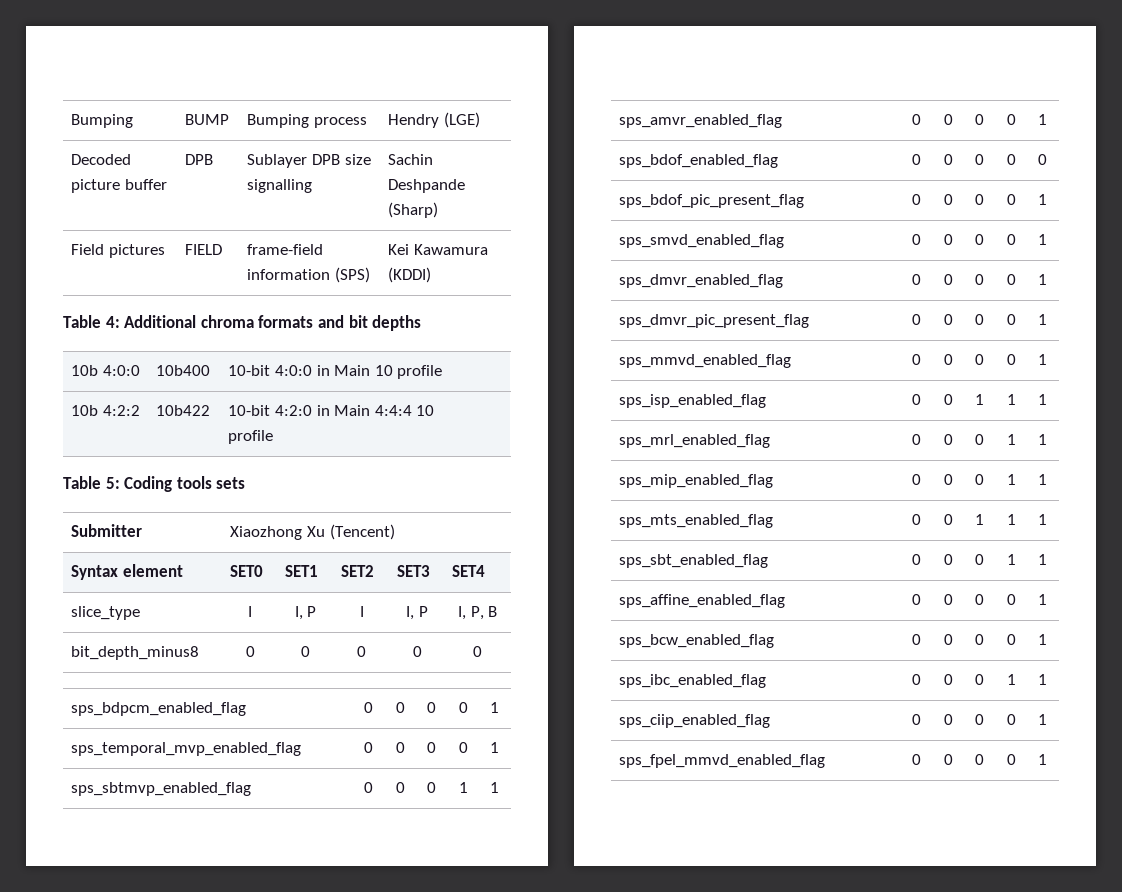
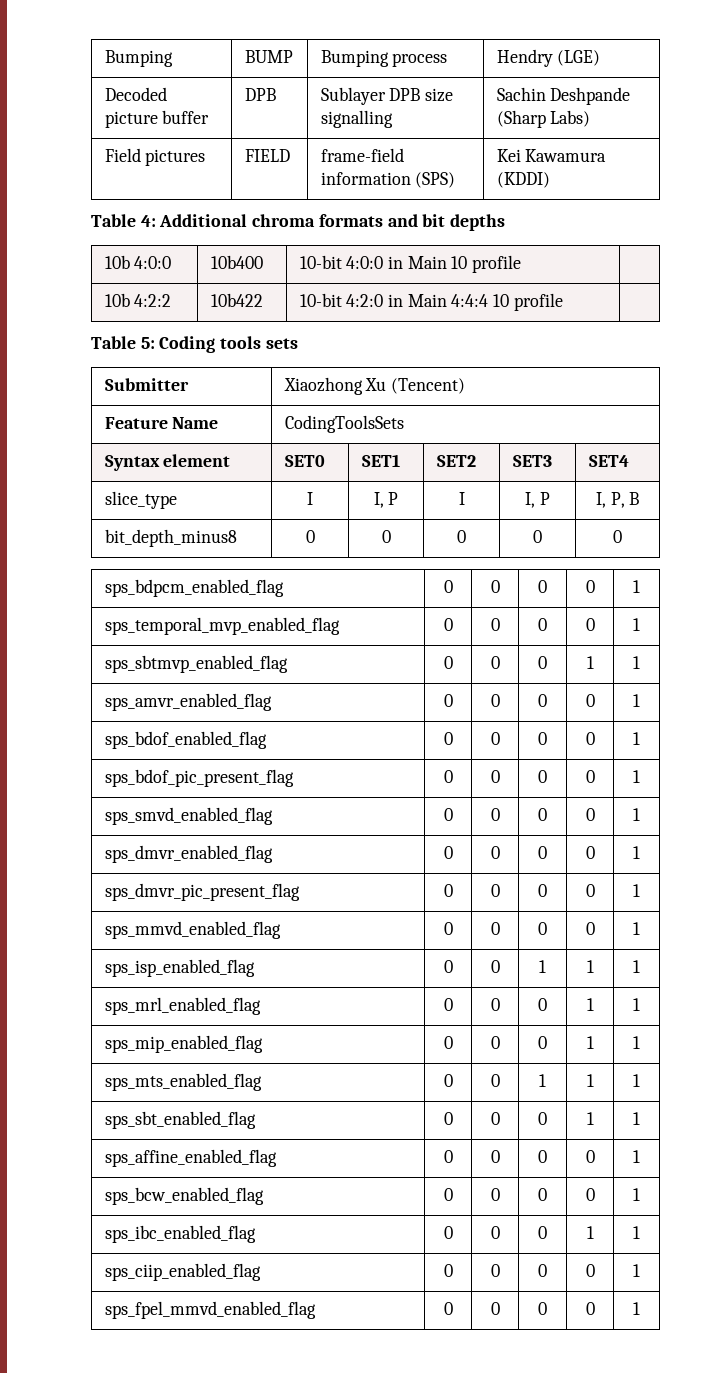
[388,202,439,218] (Sharp) -> [496,110,591,128] (Sharp Labs)
(395, 532) none -> [104,417,219,429] [284,415,404,433] // Feature Name | CodingToolsSets
[1038,154,1047,165] 0 -> [633,732,640,745] 1

